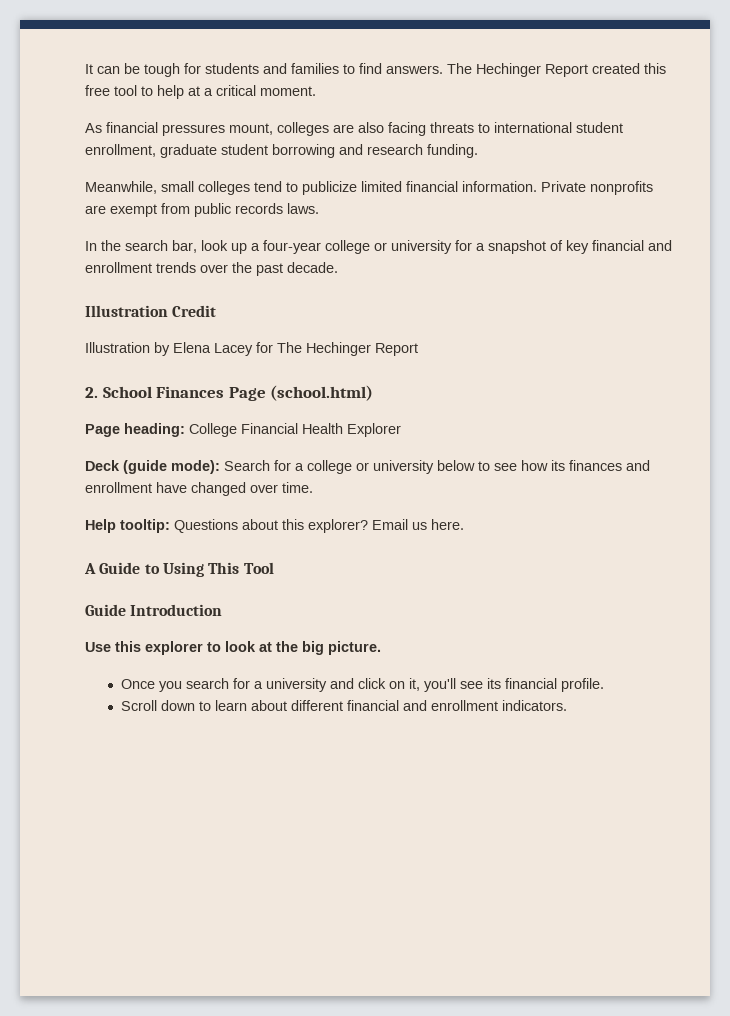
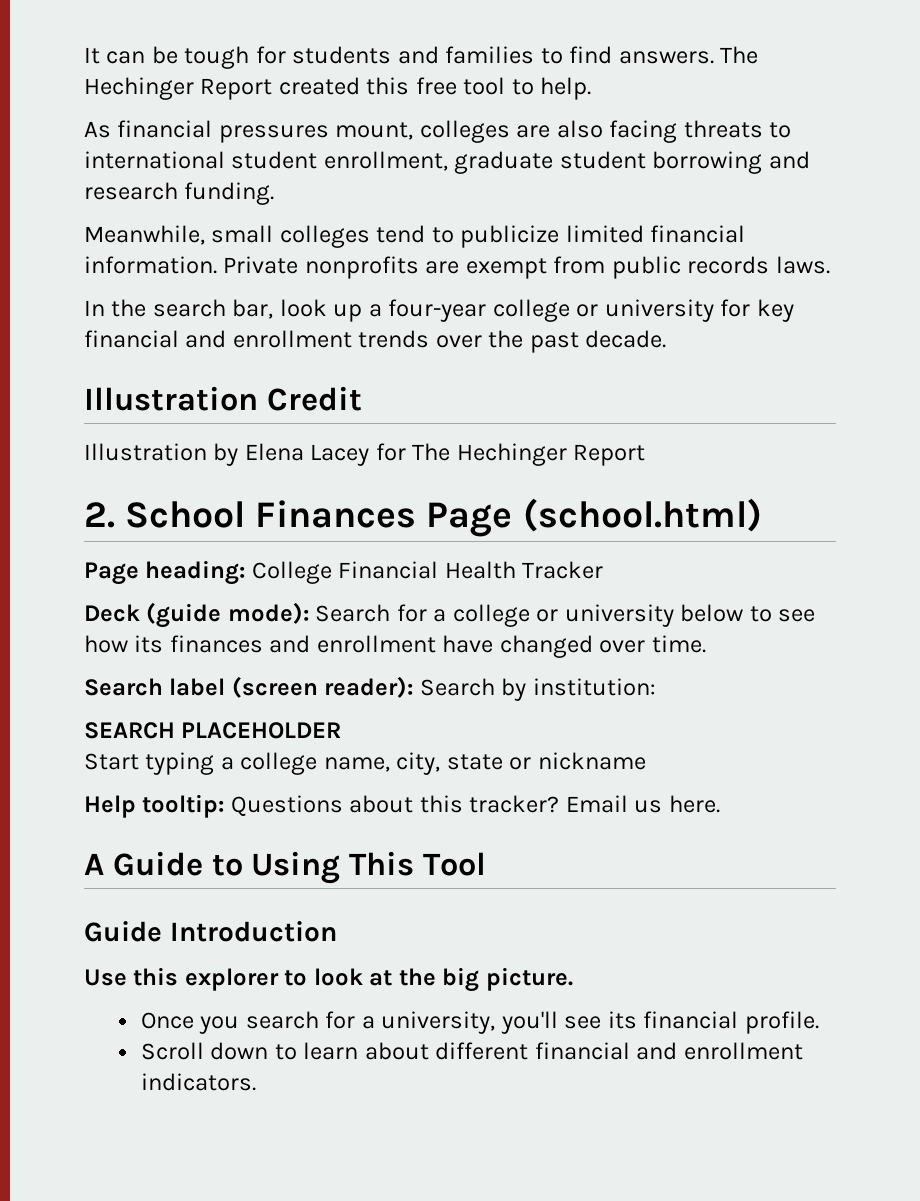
[157,85,316,99] help at a critical moment. -> [540,77,592,100] help.
[476,240,563,254] a snapshot of -> (751, 308) none
[347,423,401,437] Explorer -> [522,561,604,579] Tracker
(313, 487) none -> [84,676,656,701] [84,722,342,739] [84,752,646,775] // Search label (screen reader): Search by institution: // SEARCH PLACEHOLDER // Start typing a college name, city, state or nickname
[308,519,368,533] explorer? -> [469,795,560,813] tracker?
[265,678,420,692] university and click on it, -> [381,1011,496,1034] university,

